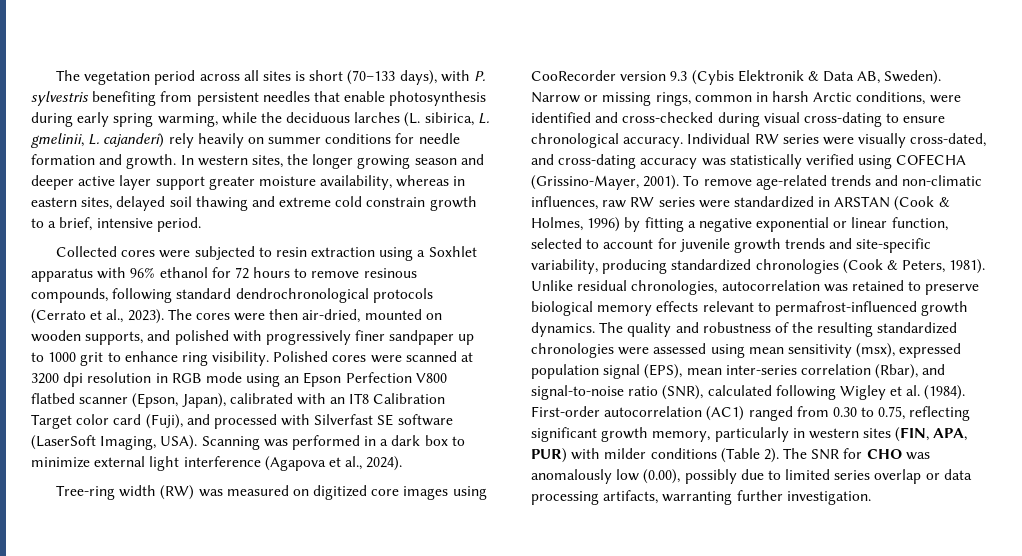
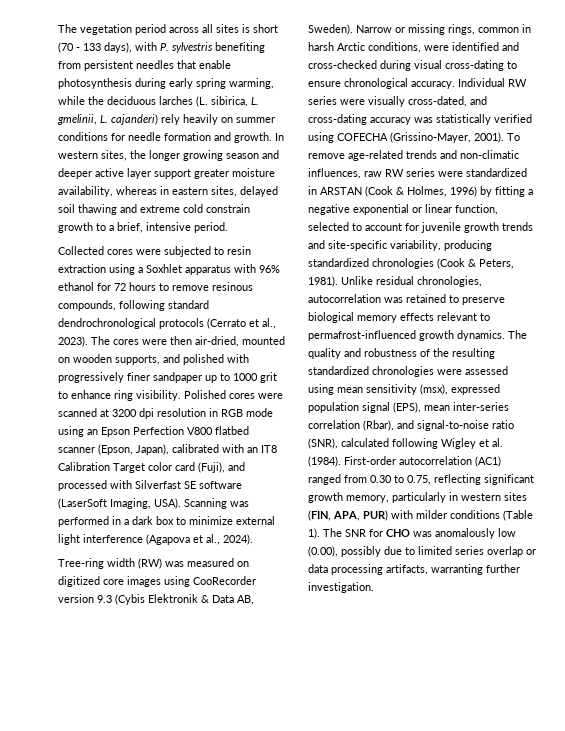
[347,70,396,85] (70–133 -> [58,42,101,53] (70 - 133
[763,448,779,463] 2). -> [308,528,320,539] 1).

